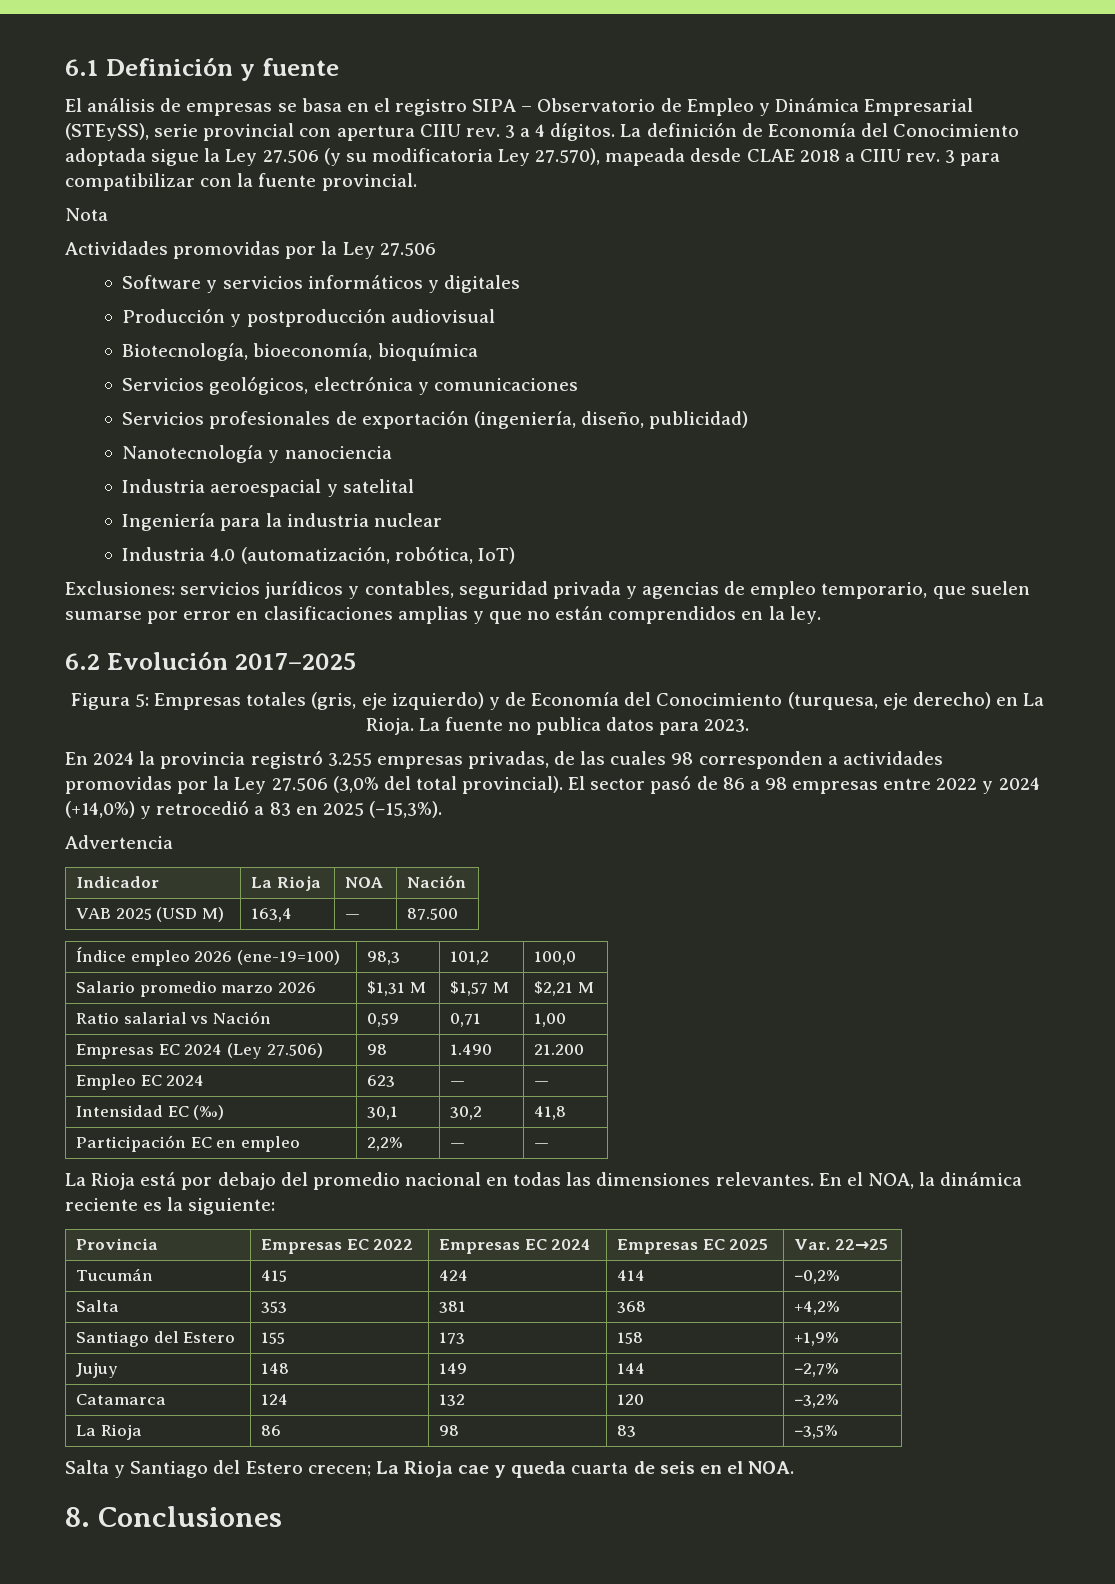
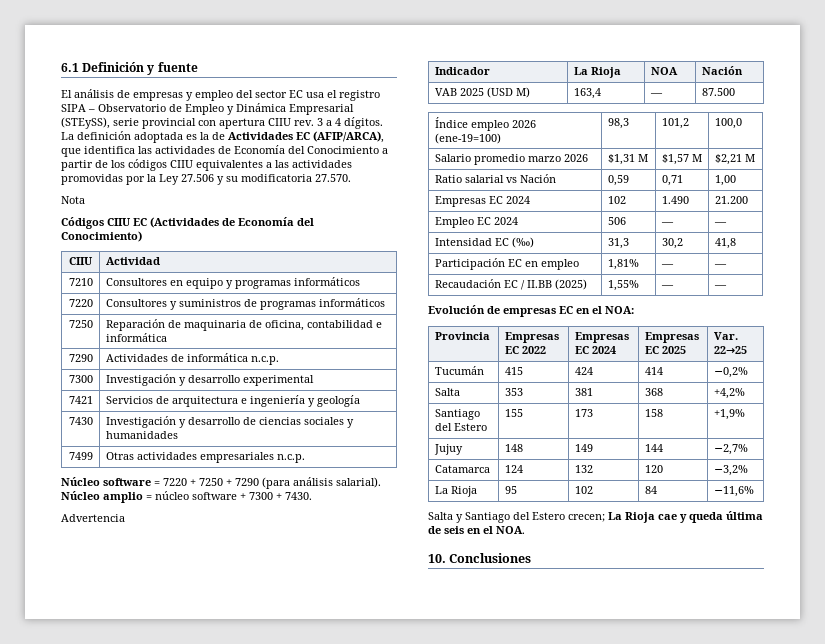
[277,98,369,112] se basa en -> [186,90,324,101] y empleo del sector EC usa
[741,123,1020,137] [65,148,1001,166] [65,173,417,191] [65,208,108,221] [65,241,436,259] [122,275,521,293] [122,308,495,327] [122,343,478,361] [122,376,578,395] [122,410,749,429] [122,445,392,463] [122,479,414,497] [122,513,442,531] [122,546,515,564] [65,581,1030,599] [65,606,821,624] [65,651,356,670] [70,692,1045,710] [365,717,750,735] [65,750,838,769] de Economía del Conocimiento adoptada sigue la Ley 27.506 (y su modificatoria Ley 27.570), mapeada desde CLAE 2018 a CIIU rev. 3 para compatibilizar con la fuente provincial. // Nota // Actividades promovidas por la Ley 27.506 // Software y servicios informáticos y digitales // Producción y postproducción audiovisual // Biotecnología, bioeconomía, bioquímica // Servicios geológicos, electrónica y comunicaciones // Servicios profesionales de exportación (ingeniería, diseño, publicidad) // Nanotecnología y nanociencia // Industria aeroespacial y satelital // Ingeniería para la industria nuclear // Industria 4.0 (automatización, robótica, IoT) // Exclusiones: servicios jurídicos y contables, seguridad privada y agencias de empleo temporario, que suelen sumarse por error en clasificaciones amplias y que no están comprendidos en la ley. // 6.2 Evolución 2017–2025 // Figura 5: Empresas totales (gris, eje izquierdo) y de Economía del Conocimiento (turquesa, eje derecho) en La Rioja. La fuente no publica datos para 2023. // En 2024 la provincia registró 3.255 empresas privadas, de las cuales 98 corresponden a -> [134,131,384,143] [61,145,388,157] [61,159,289,171] adoptada es la de Actividades EC (AFIP/ARCA), que identifica las actividades de Economía del Conocimiento a partir de los códigos CIIU equivalentes a las
[332,775,1040,794] [65,800,442,819] (3,0% del total provincial). El sector pasó de 86 a 98 empresas entre 2022 y 2024 (+14,0%) y retrocedió a 83 en 2025 (−15,3%). -> [217,174,351,185] [61,196,85,204] [61,217,314,229] [61,231,142,242] [69,257,93,265] [105,257,160,265] [68,278,93,286] [105,277,360,289] [68,299,93,307] [105,298,385,310] [68,320,93,328] [105,319,382,331] [105,333,167,342] [68,354,93,362] [105,353,279,365] [68,375,93,383] [105,374,314,386] [68,396,93,404] [105,395,360,407] [68,417,93,425] [105,416,354,428] [105,431,178,439] [68,452,93,460] [105,452,305,463] [61,477,381,489] [61,491,312,503] y su modificatoria 27.570. // Nota // Códigos CIIU EC (Actividades de Economía del Conocimiento) // CIIU | Actividad // 7210 | Consultores en equipo y programas informáticos // 7220 | Consultores y suministros de programas informáticos // 7250 | Reparación de maquinaria de oficina, contabilidad e informática // 7290 | Actividades de informática n.c.p. // 7300 | Investigación y desarrollo experimental // 7421 | Servicios de arquitectura e ingeniería y geología // 7430 | Investigación y desarrollo de ciencias sociales y humanidades // 7499 | Otras actividades empresariales n.c.p. // Núcleo software = 7220 + 7250 + 7290 (para análisis salarial). Núcleo amplio = núcleo software + 7300 + 7430.
[227,1043,323,1059] [367,1044,388,1055] (Ley 27.506) | 98 -> [607,196,626,204] | 102
[367,1075,396,1087] 623 -> [607,217,626,225] 506
[367,1106,399,1120] 30,1 -> [607,238,629,249] 31,3
[367,1137,404,1151] [450,1143,466,1148] [534,1143,550,1148] [65,1172,1023,1190] [65,1197,276,1215] 2,2% | — | — // La Rioja está por debajo del promedio nacional en todas las dimensiones relevantes. En el NOA, la dinámica reciente es la siguiente: -> [607,259,639,270] [660,264,674,267] [713,264,727,267] [434,279,587,290] [607,280,639,291] [660,285,674,288] [713,285,727,288] [428,305,634,317] 1,81% | — | — // Recaudación EC / II.BB (2025) | 1,55% | — | — // Evolución de empresas EC en el NOA:
[261,1425,282,1436] [439,1425,460,1436] [617,1425,637,1437] [794,1425,839,1439] 86 | 98 | 83 | −3,5% -> [504,486,517,494] [574,486,593,494] [644,486,657,494] [713,486,754,497] 95 | 102 | 84 | −11,6%
[571,1462,629,1474] cuarta -> [726,511,763,520] última
[65,1507,90,1527] 8. -> [428,554,446,563] 10.

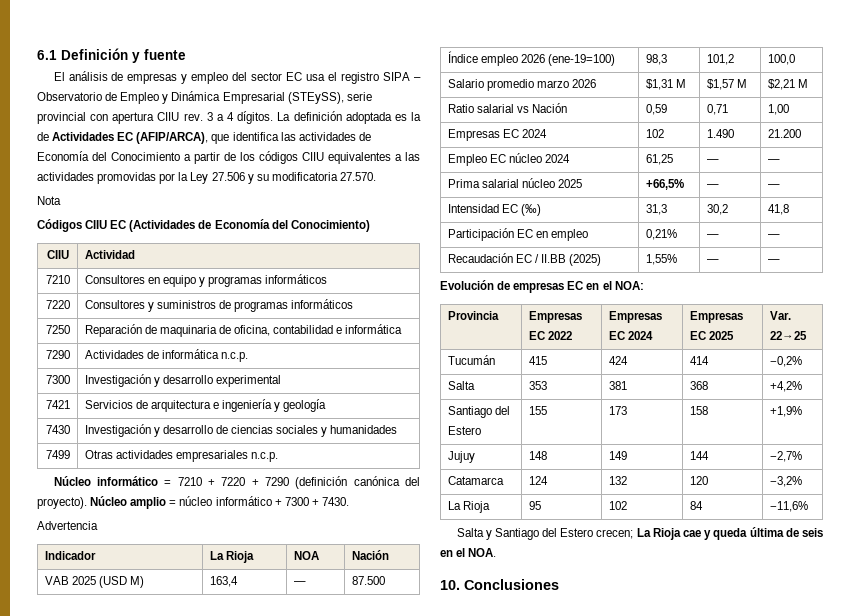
[103,477,381,489] software = 7220 + 7250 + 7290 (para análisis salarial). -> [96,476,420,489] [37,497,87,509] informático = 7210 + 7220 + 7290 (definición canónica del proyecto).
[192,492,237,500] software -> [215,496,272,506] informático
[493,217,518,225] [607,217,626,225] 2024 | 506 -> [508,153,570,163] [645,154,673,165] [706,159,719,163] [767,159,780,163] [447,178,582,188] [645,179,684,190] núcleo 2024 | 61,25 | — | — // Prima salarial núcleo 2025 | +66,5%
[607,259,639,270] 1,81% -> [645,229,677,240] 0,21%

